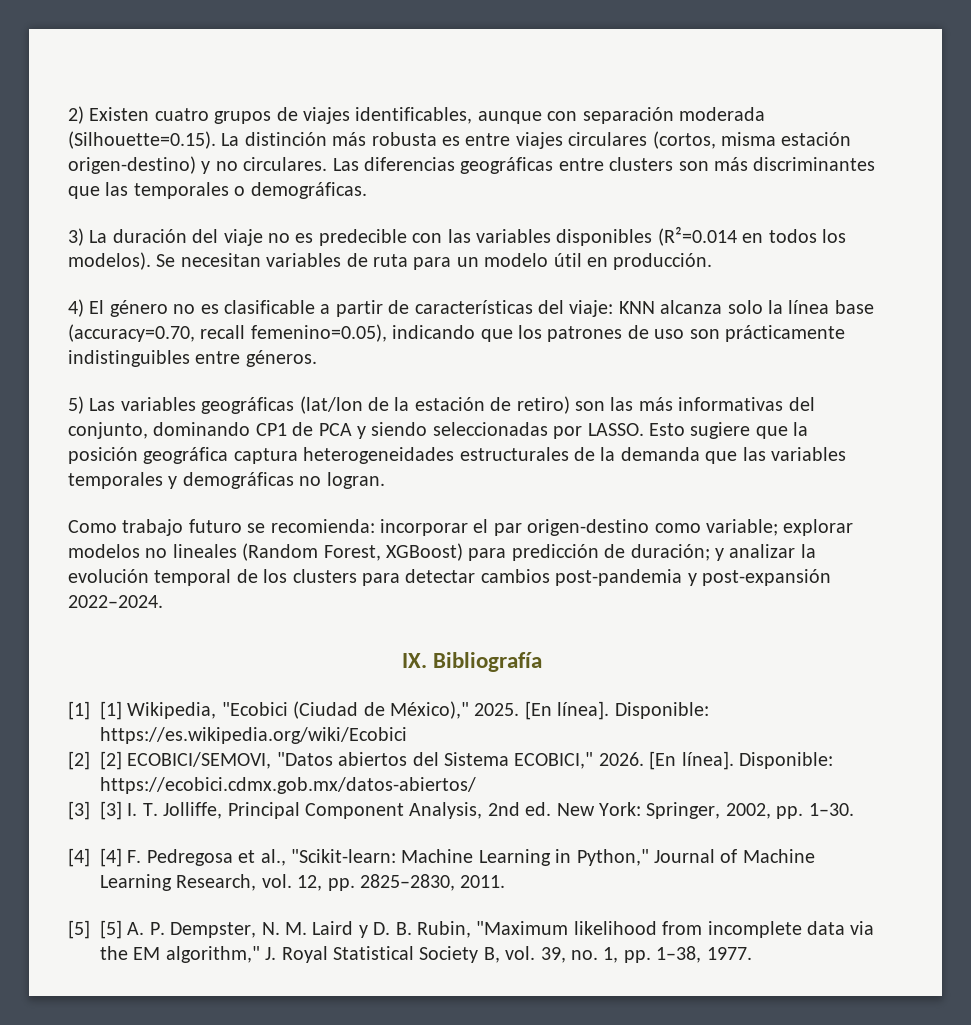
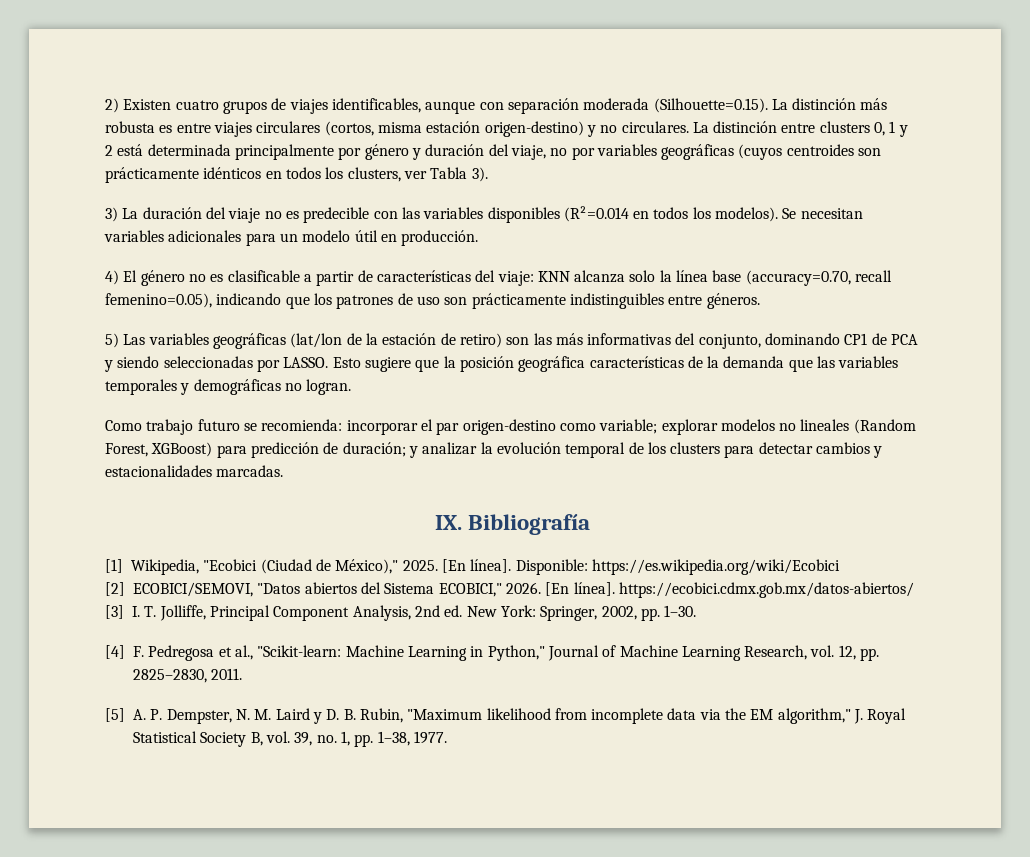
[332,157,876,174] [68,182,367,199] Las diferencias geográficas entre clusters son más discriminantes que las temporales o demográficas. -> [692,121,908,137] [105,144,882,160] [105,167,488,183] La distinción entre clusters 0, 1 y 2 está determinada principalmente por género y duración del viaje, no por variables geográficas (cuyos centroides son prácticamente idénticos en todos los clusters, ver Tabla 3).
[346,253,408,267] de ruta -> [168,230,242,242] adicionales
[233,447,569,464] captura heterogeneidades estructurales -> [589,356,684,368] características
[555,569,831,586] [68,595,163,608] post-pandemia y post-expansión 2022–2024. -> [873,446,883,458] [105,465,284,477] y estacionalidades marcadas.
[100,701,122,720] [1] -> (123, 566) none
[100,751,122,770] [2] -> (125, 589) none
[738,752,833,769] Disponible: -> (615, 589) none
[100,801,122,820] [3] -> (124, 612) none
[100,848,122,867] [4] -> (125, 652) none
[100,920,122,939] [5] -> (125, 715) none

